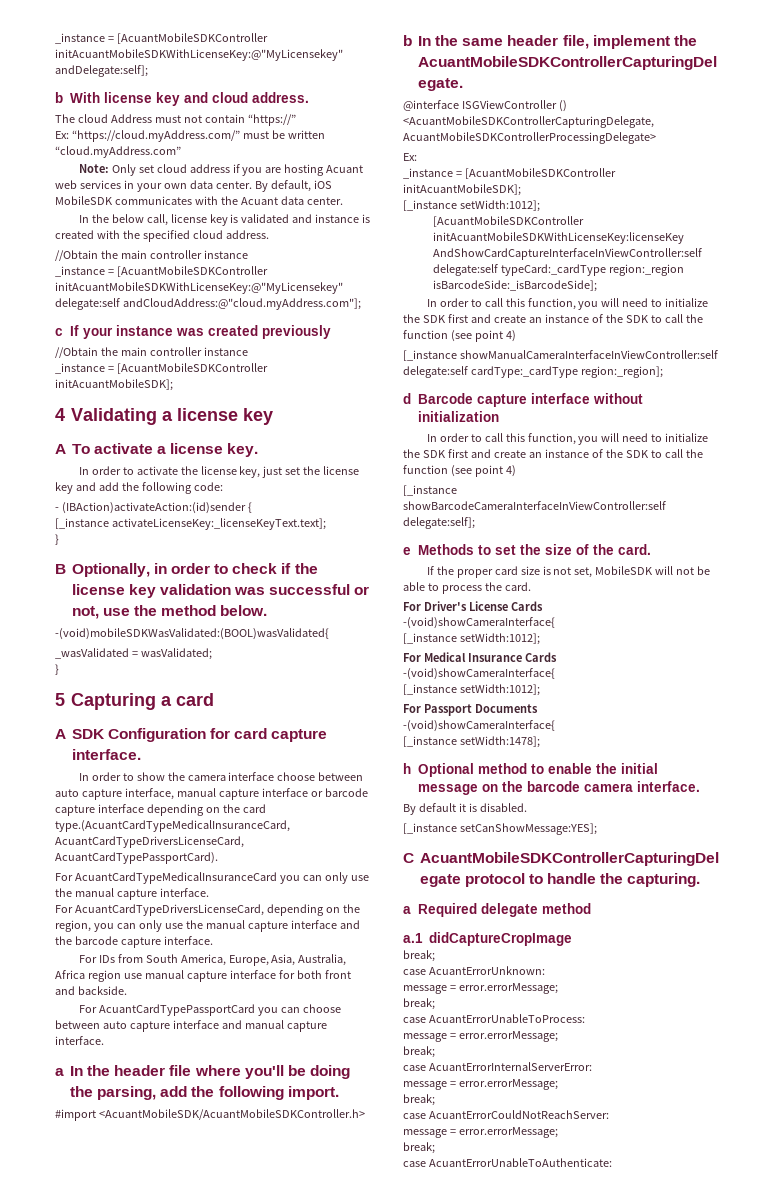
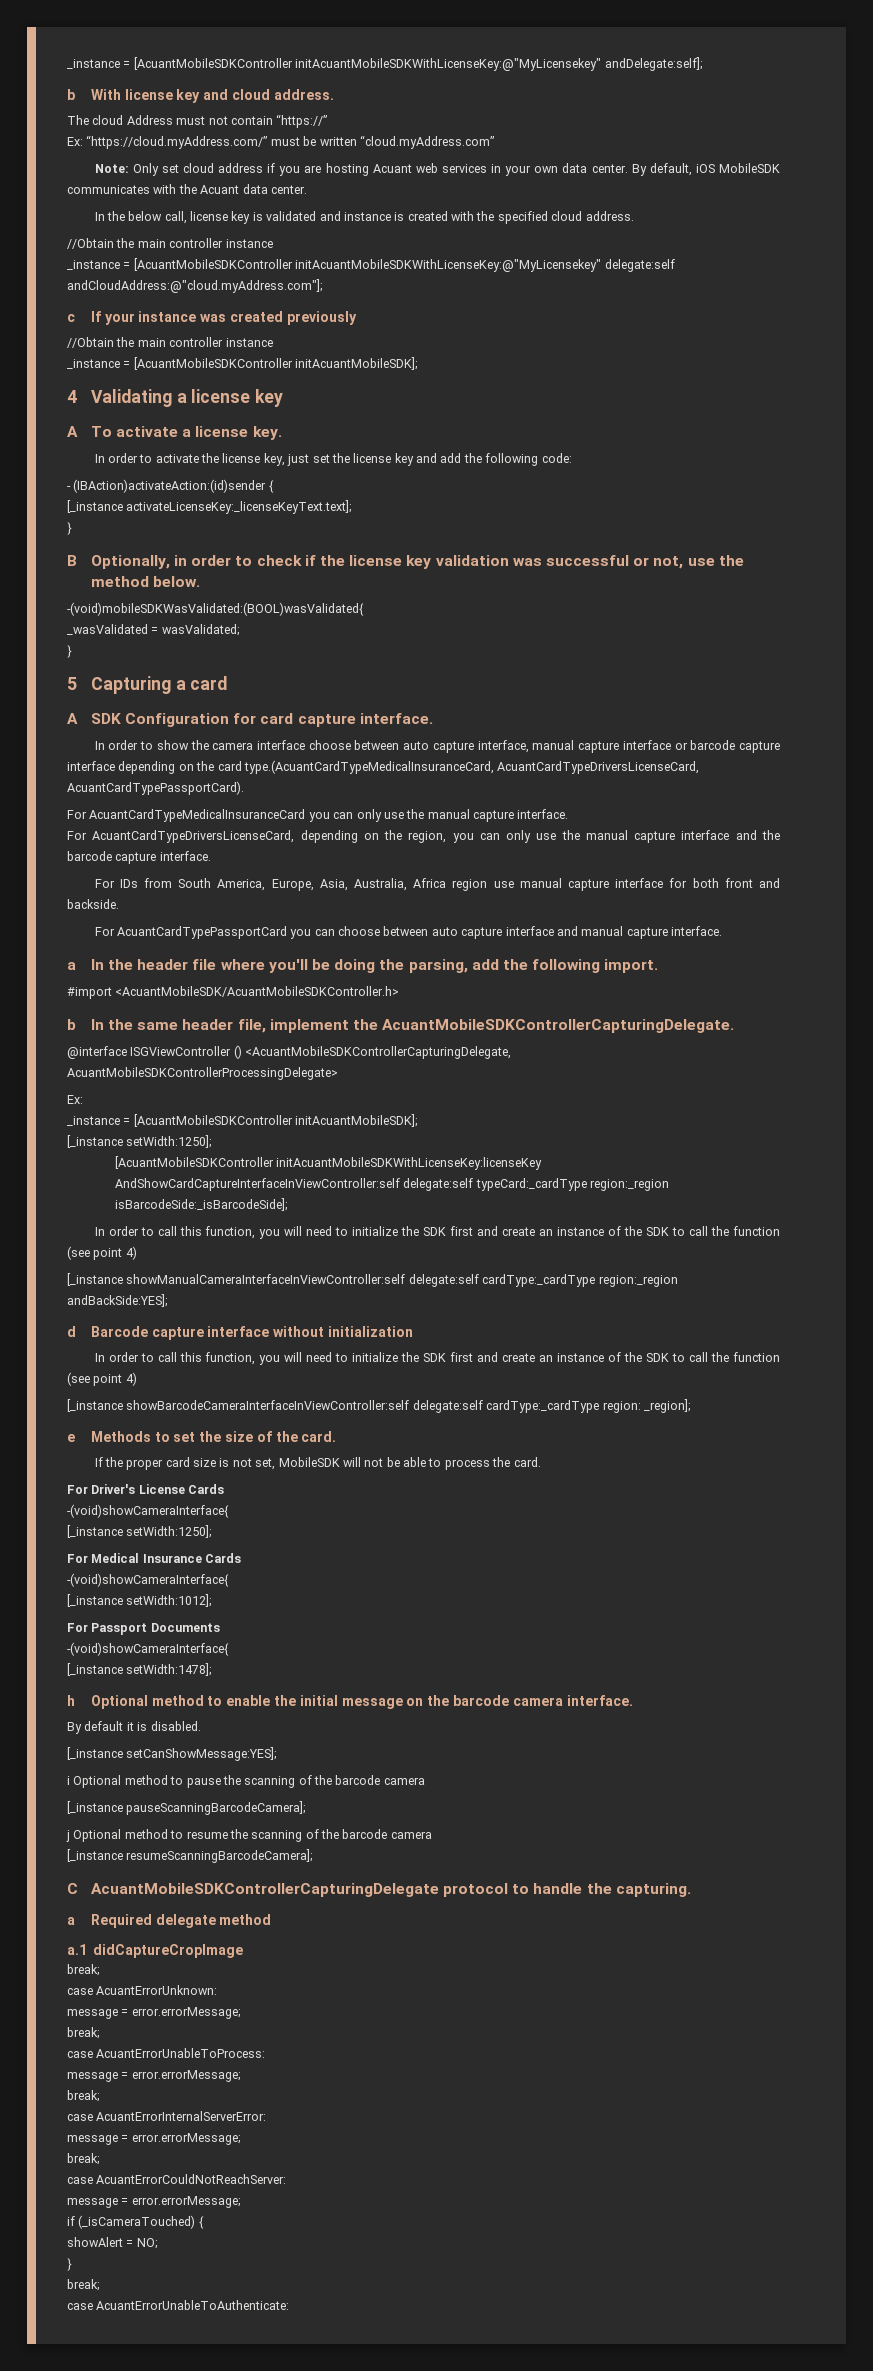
[459,200,540,212] setWidth:1012]; -> [126,1135,213,1148] setWidth:1250];
[580,366,663,378] region:_region]; -> [598,1275,678,1287] [67,1294,168,1307] region:_region andBackSide:YES];
[403,517,475,529] delegate:self]; -> [412,1399,691,1413] delegate:self cardType:_cardType region: _region];
[459,633,540,645] setWidth:1012]; -> [126,1525,213,1538] setWidth:1250];
(597, 829) none -> [67,1775,425,1788] [67,1801,307,1815] [66,1829,432,1842] [67,1849,314,1863] // i Optional method to pause the scanning of the barcode camera // [_instance pauseScanningBarcodeCamera]; // j Optional method to resume the scanning of the barcode camera // [_instance resumeScanningBarcodeCamera];
(558, 1132) none -> [67,2215,204,2229] [67,2237,158,2249] [67,2258,72,2271] // if (_isCameraTouched) { // showAlert = NO; // }

